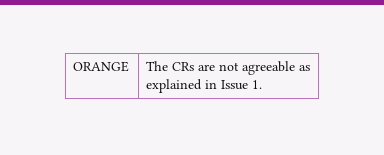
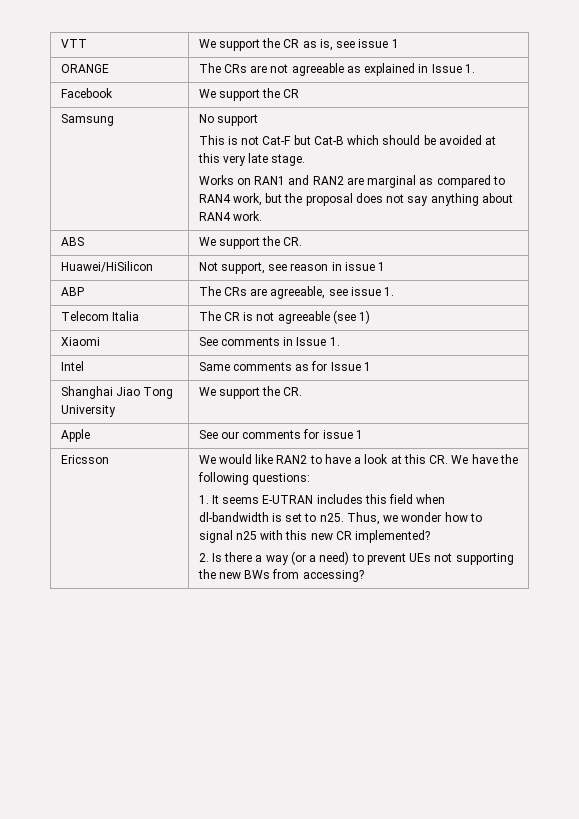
(73, 66) none -> [60,39,87,48] [198,38,399,51] VTT | We support the CR as is, see issue 1 //
(263, 84) none -> [60,88,113,98] [198,88,300,101] [60,114,114,126] [198,114,258,126] [198,135,497,145] [197,153,306,166] [198,175,505,188] [198,193,513,206] [198,211,262,221] [60,237,84,246] [198,236,303,249] [60,261,153,272] [198,262,386,274] [60,287,84,296] [198,286,395,299] [60,311,139,321] [198,310,371,324] [60,337,100,346] [198,337,340,346] [60,361,84,371] [198,361,371,371] [60,386,174,399] [60,405,116,417] [198,386,303,399] [60,429,90,442] [198,429,363,439] [60,455,109,464] [198,454,518,464] [197,472,310,485] [198,494,446,504] [198,512,482,525] [198,530,431,543] [198,551,514,565] [197,569,364,582] // Facebook | We support the CR // Samsung | No support // This is not Cat-F but Cat-B which should be avoided at this very late stage. // Works on RAN1 and RAN2 are marginal as compared to RAN4 work, but the proposal does not say anything about RAN4 work. // ABS | We support the CR. // Huawei/HiSilicon | Not support, see reason in issue 1 // ABP | The CRs are agreeable, see issue 1. // Telecom Italia | The CR is not agreeable (see 1) // Xiaomi | See comments in Issue 1. // Intel | Same comments as for Issue 1 // Shanghai Jiao Tong University | We support the CR. // Apple | See our comments for issue 1 // Ericsson | We would like RAN2 to have a look at this CR. We have the following questions: // 1. It seems E-UTRAN includes this field when dl-bandwidth is set to n25. Thus, we wonder how to signal n25 with this new CR implemented? // 2. Is there a way (or a need) to prevent UEs not supporting the new BWs from accessing?

